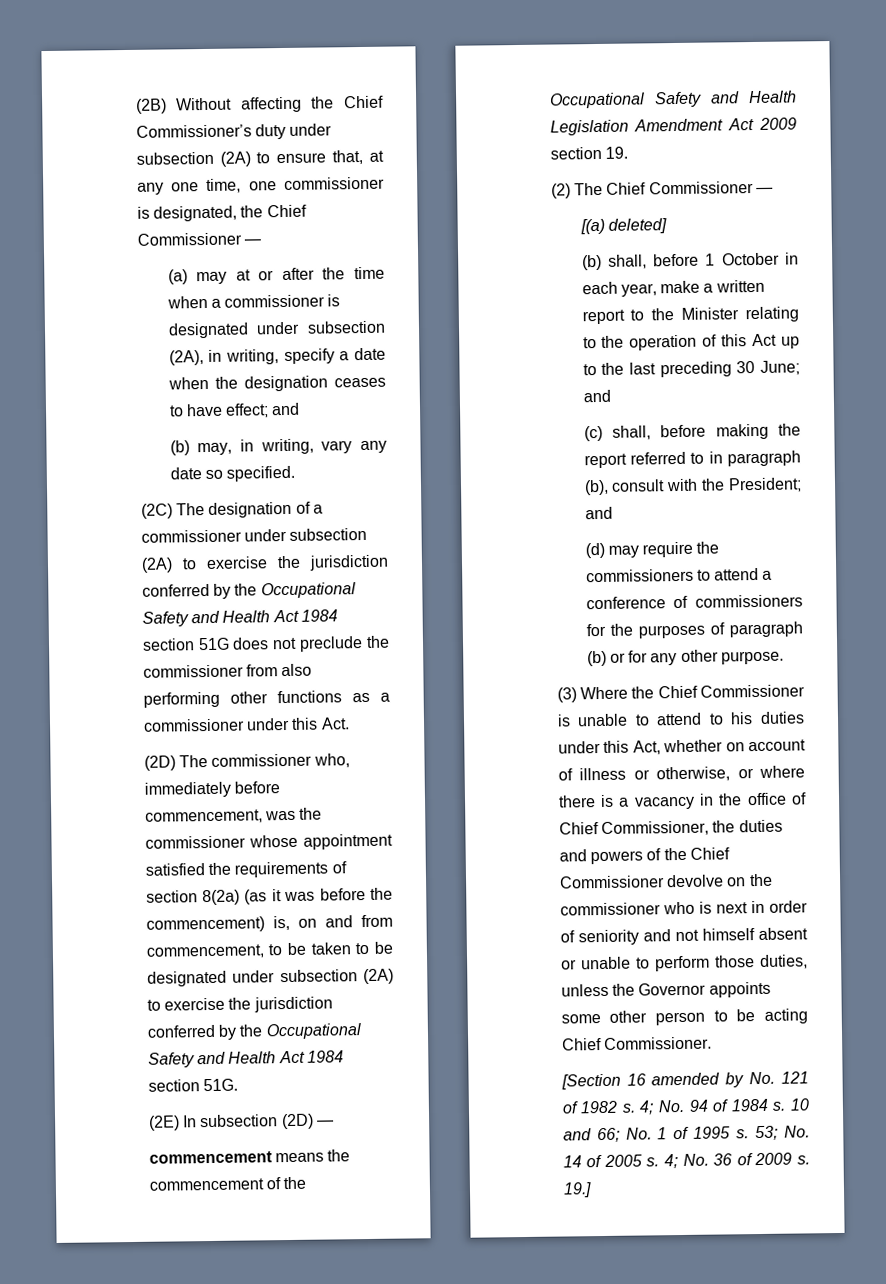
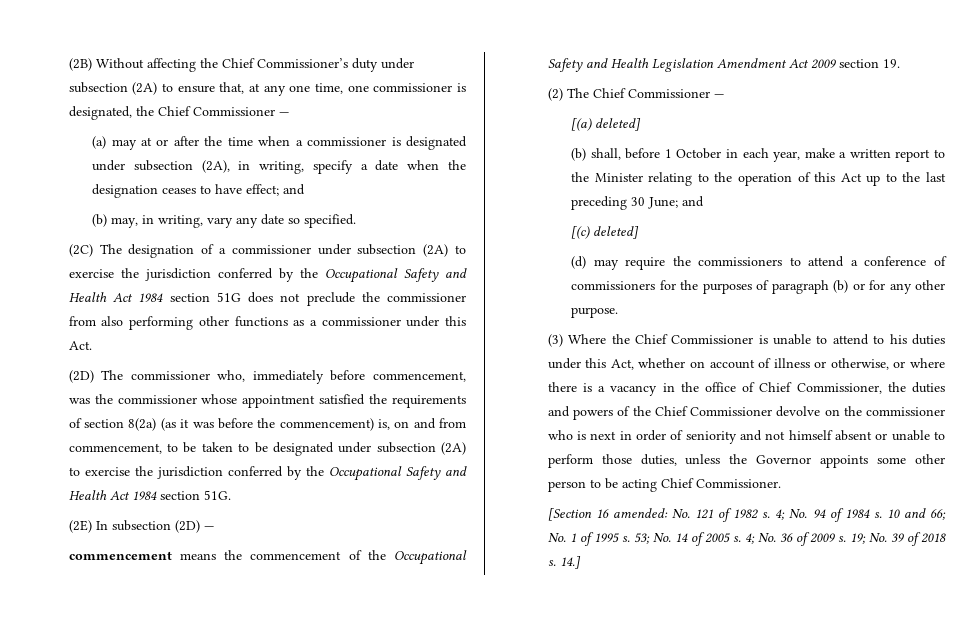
[583,423,801,442] [583,450,801,469] [583,477,802,496] [584,506,613,520] (c) shall, before making the report referred to in paragraph (b), consult with the President; and -> [571,226,640,239] [(c) deleted]
[651,1072,745,1088] amended by -> [612,508,668,518] amended:
[562,1182,592,1198] 19.] -> [849,532,946,546] [547,556,581,569] 19; No. 39 of 2018 s. 14.]

